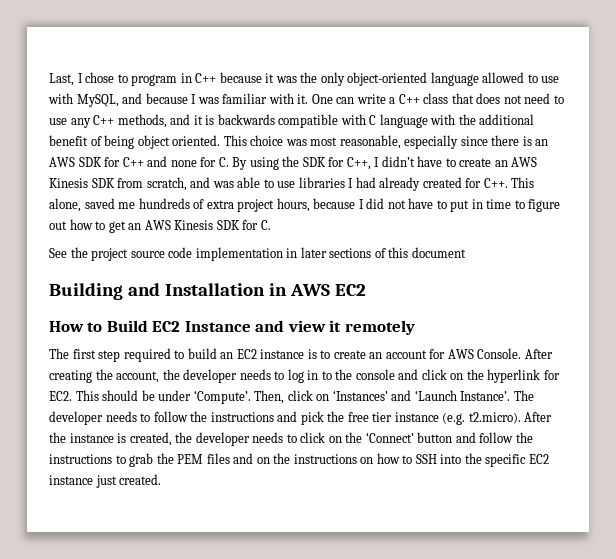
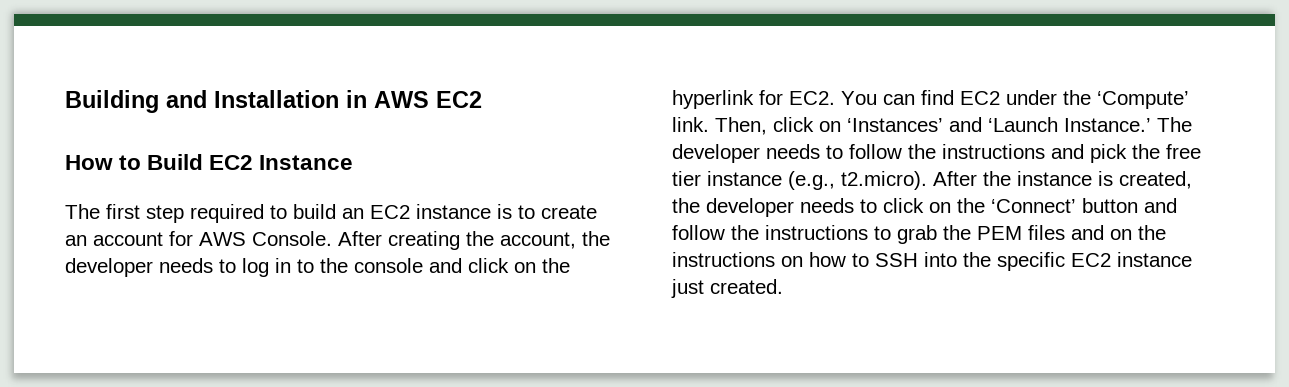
[49,72,560,86] [48,93,564,107] [49,114,535,128] [49,135,549,149] [49,156,538,170] [49,177,535,191] [49,198,561,212] [49,219,271,233] [49,247,466,261] Last, I chose to program in C++ because it was the only object-oriented language allowed to use with MySQL, and because I was familiar with it. One can write a C++ class that does not need to use any C++ methods, and it is backwards compatible with C language with the additional benefit of being object oriented. This choice was most reasonable, especially since there is an AWS SDK for C++ and none for C. By using the SDK for C++, I didn’t have to create an AWS Kinesis SDK from scratch, and was able to use libraries I had already created for C++. This alone, saved me hundreds of extra project hours, because I did not have to put in time to figure out how to get an AWS Kinesis SDK for C. // See the project source code implementation in later sections of this document // -> (65, 101) none
[255,320,415,335] and view it remotely -> (354, 162) none
[75,390,251,404] This should be under ‘Compute’. -> [841,90,1189,109] [672,117,709,132] You can find EC2 under the ‘Compute’ link.
[460,391,511,401] Instance’. -> [1064,118,1151,132] Instance.’
[442,412,466,425] (e.g. -> [788,171,835,190] (e.g.,

